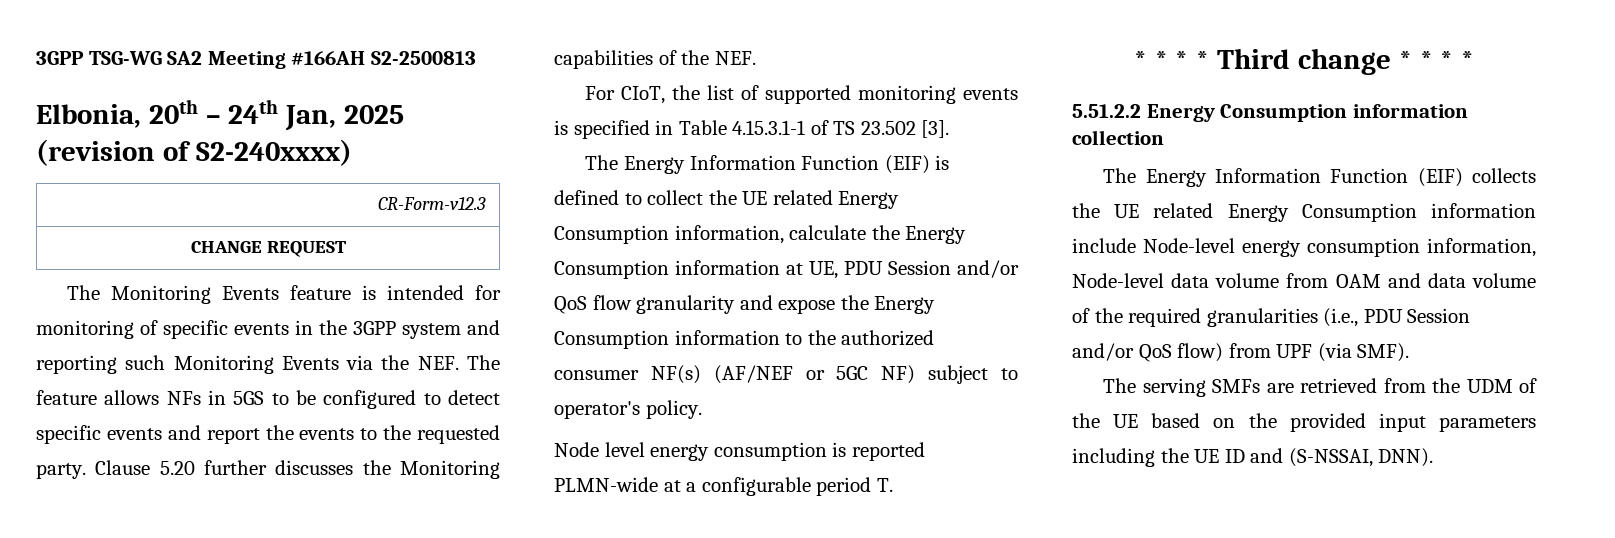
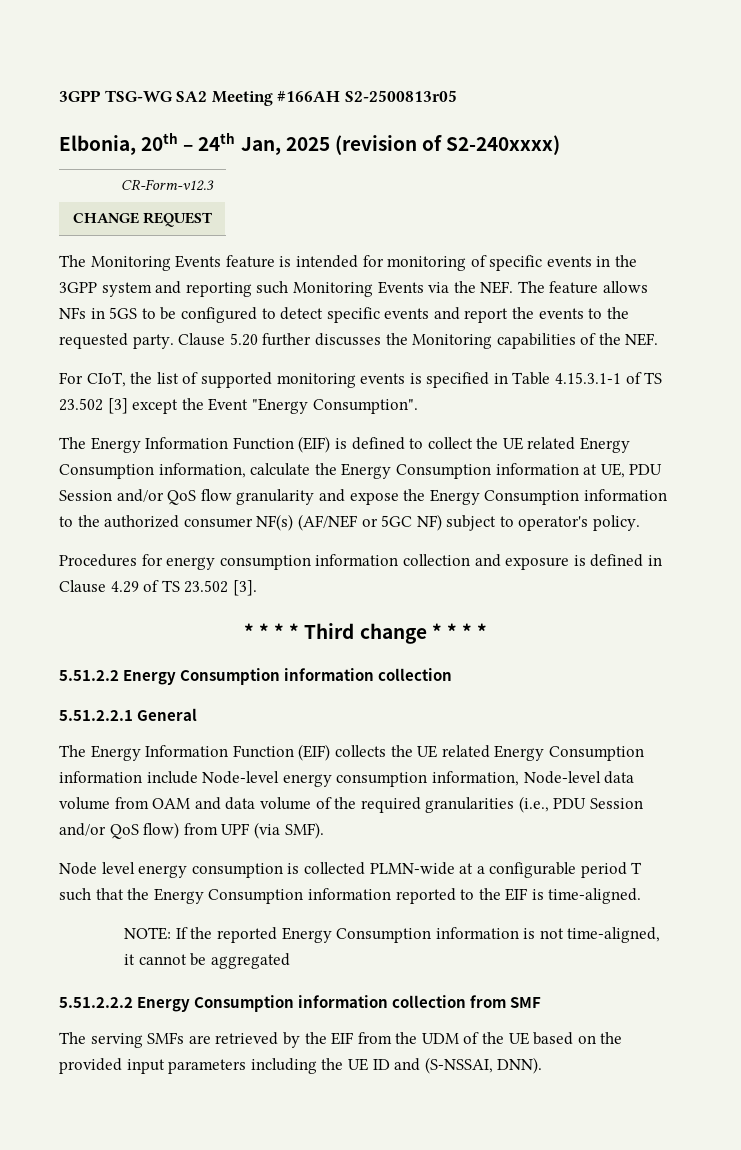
[370,51,476,65] S2-2500813 -> [344,90,457,102] S2-2500813r05
[921,120,950,138] [3]. -> [107,398,418,414] [3] except the Event "Energy Consumption".
[554,442,925,461] [554,477,893,496] Node level energy consumption is reported PLMN-wide at a configurable period T. -> [59,554,662,570] [59,580,257,596] Procedures for energy consumption information collection and exposure is defined in Clause 4.29 of TS 23.502 [3].
(1164, 137) none -> [59,708,198,721] // 5.51.2.2.1 General
(1410, 352) none -> [59,862,643,878] [59,888,642,904] [124,927,661,943] [124,953,290,969] [59,995,542,1012] // Node level energy consumption is collected PLMN-wide at a configurable period T such that the Energy Consumption information reported to the EIF is time-aligned. // NOTE: If the reported Energy Consumption information is not time-aligned, it cannot be aggregated // 5.51.2.2.2 Energy Consumption information collection from SMF
(1378, 385) none -> [282,1032,355,1048] by the EIF

